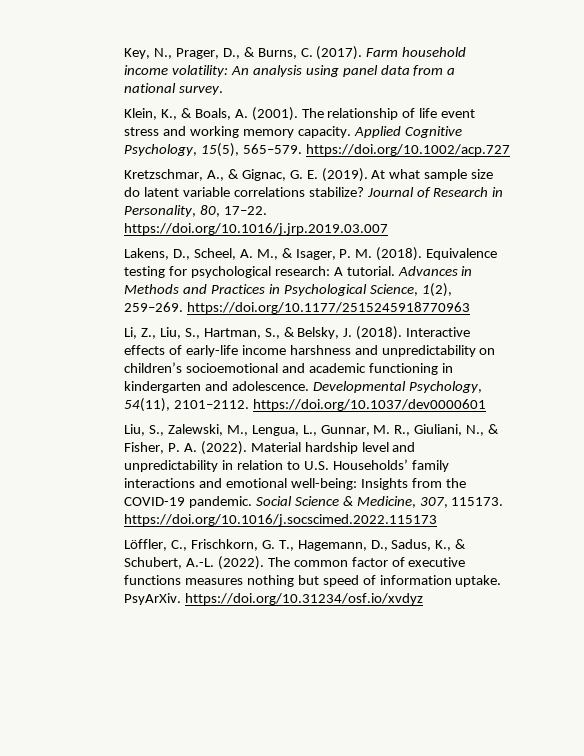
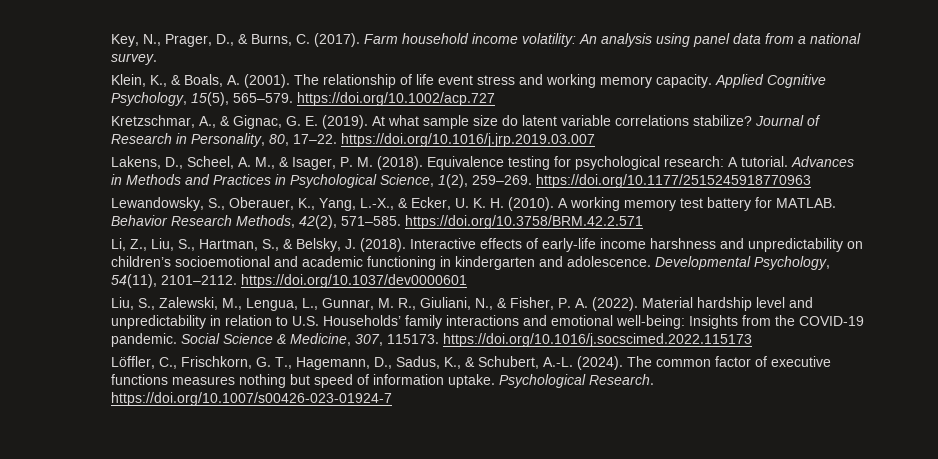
(470, 308) none -> [111,197,837,211] [111,215,644,229] // Lewandowsky, S., Oberauer, K., Yang, L.-X., & Ecker, U. K. H. (2010). A working memory test battery for MATLAB. Behavior Research Methods, 42(2), 571–585. https://doi.org/10.3758/BRM.42.2.571
[217,556,264,570] (2022). -> [577,356,624,370] (2024).
[124,593,423,605] PsyArXiv. https://doi.org/10.31234/osf.io/xvdyz -> [499,374,655,388] [111,392,393,406] Psychological Research. https://doi.org/10.1007/s00426-023-01924-7

